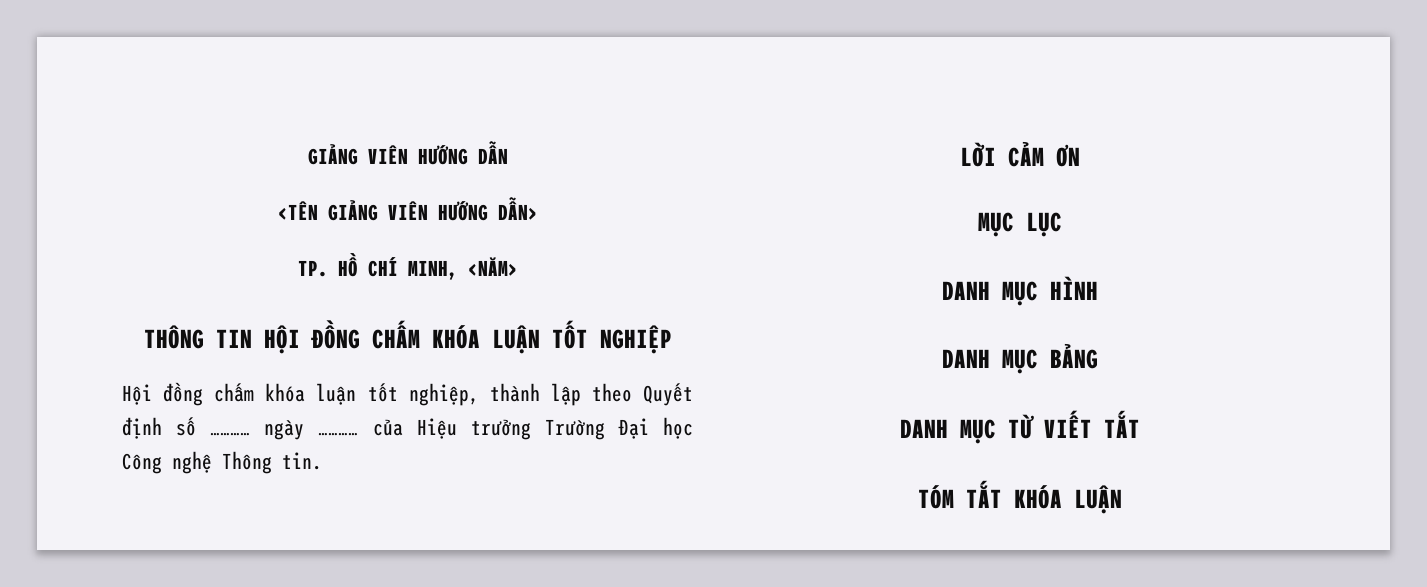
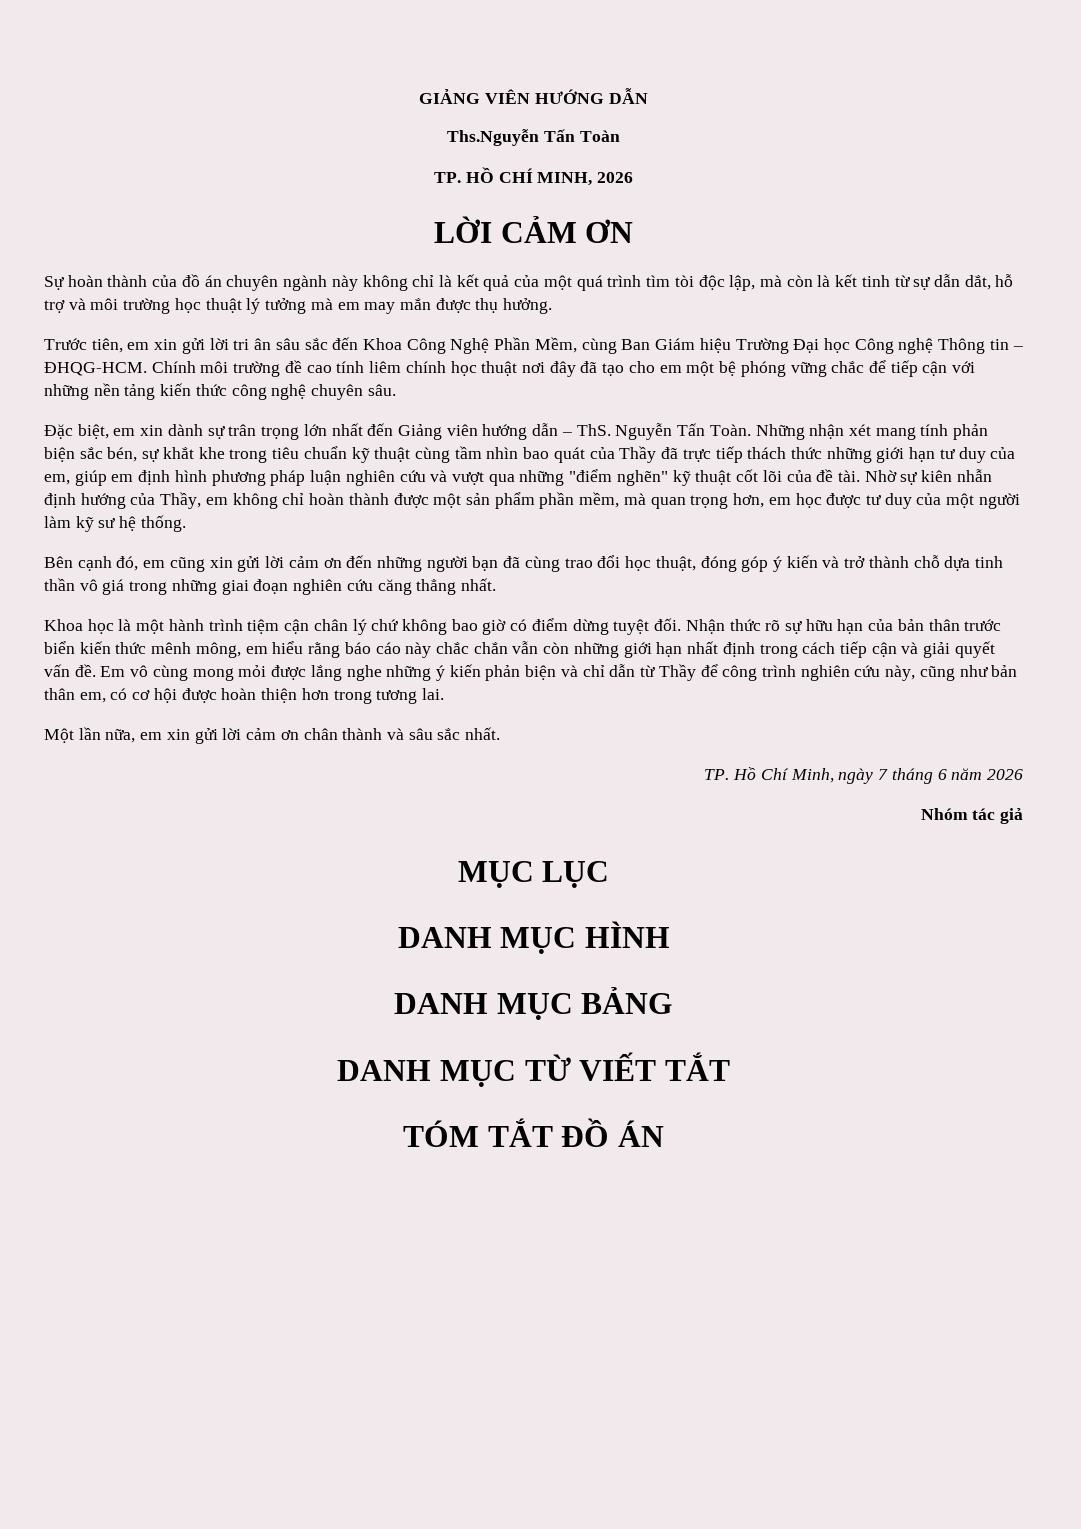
[277,197,538,221] <TÊN GIẢNG VIÊN HƯỚNG DẪN> -> [447,129,620,146] Ths.Nguyễn Tấn Toàn
[467,257,518,276] [143,320,672,354] [122,382,694,406] [122,417,531,440] <NĂM> // THÔNG TIN HỘI ĐỒNG CHẤM KHÓA LUẬN TỐT NGHIỆP // Hội đồng chấm khóa luận tốt nghiệp, thành lập theo Quyết định số ………… ngày ………… của Hiệu trưởng -> [596,172,633,183] [433,216,634,243] [44,274,1014,291] [44,298,553,314] [44,337,731,354] 2026 // LỜI CẢM ƠN // Sự hoàn thành của đồ án chuyên ngành này không chỉ là kết quả của một quá trình tìm tòi độc lập, mà còn là kết tinh từ sự dẫn dắt, hỗ trợ và môi trường học thuật lý tưởng mà em may mắn được thụ hưởng. // Trước tiên, em xin gửi lời tri ân sâu sắc đến Khoa Công Nghệ Phần Mềm, cùng Ban Giám hiệu
[282,452,322,470] [959,141,1080,167] tin. // LỜI CẢM ƠN -> [989,339,1023,350] [44,360,976,377] [44,383,396,400] [44,423,989,440] [44,446,1016,463] [44,469,992,486] [44,492,1020,509] [44,515,186,532] [44,555,1004,572] [44,578,496,595] [44,618,1002,635] [44,641,995,658] [44,664,1018,681] [44,688,444,704] [44,727,501,744] [704,767,1024,784] [920,808,1023,824] tin – ĐHQG-HCM. Chính môi trường đề cao tính liêm chính học thuật nơi đây đã tạo cho em một bệ phóng vững chắc để tiếp cận với những nền tảng kiến thức công nghệ chuyên sâu. // Đặc biệt, em xin dành sự trân trọng lớn nhất đến Giảng viên hướng dẫn – ThS. Nguyễn Tấn Toàn. Những nhận xét mang tính phản biện sắc bén, sự khắt khe trong tiêu chuẩn kỹ thuật cùng tầm nhìn bao quát của Thầy đã trực tiếp thách thức những giới hạn tư duy của em, giúp em định hình phương pháp luận nghiên cứu và vượt qua những "điểm nghẽn" kỹ thuật cốt lõi của đề tài. Nhờ sự kiên nhẫn định hướng của Thầy, em không chỉ hoàn thành được một sản phẩm phần mềm, mà quan trọng hơn, em học được tư duy của một người làm kỹ sư hệ thống. // Bên cạnh đó, em cũng xin gửi lời cảm ơn đến những người bạn đã cùng trao đổi học thuật, đóng góp ý kiến và trở thành chỗ dựa tinh thần vô giá trong những giai đoạn nghiên cứu căng thẳng nhất. // Khoa học là một hành trình tiệm cận chân lý chứ không bao giờ có điểm dừng tuyệt đối. Nhận thức rõ sự hữu hạn của bản thân trước biển kiến thức mênh mông, em hiểu rằng báo cáo này chắc chắn vẫn còn những giới hạn nhất định trong cách tiếp cận và giải quyết vấn đề. Em vô cùng mong mỏi được lắng nghe những ý kiến phản biện và chỉ dẫn từ Thầy để công trình nghiên cứu này, cũng như bản thân em, có cơ hội được hoàn thiện hơn trong tương lai. // Một lần nữa, em xin gửi lời cảm ơn chân thành và sâu sắc nhất. // TP. Hồ Chí Minh, ngày 7 tháng 6 năm 2026 // Nhóm tác giả
[1013,485,1122,514] KHÓA LUẬN -> [561,1118,664,1147] ĐỒ ÁN

